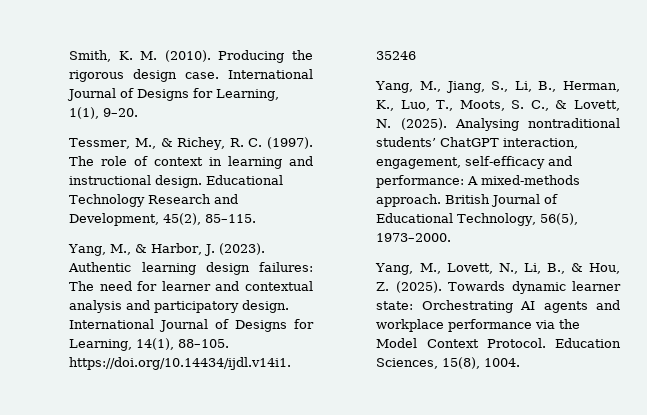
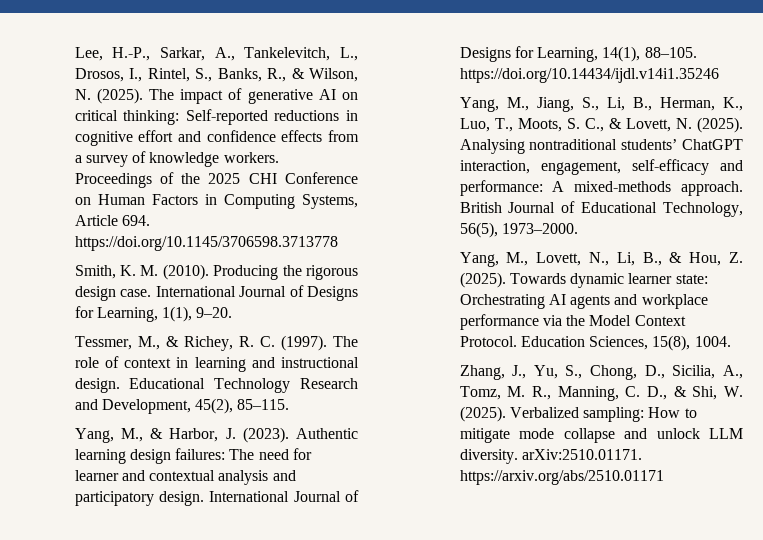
(69, 56) none -> [74,47,359,61] [74,68,358,82] [74,88,358,104] [74,109,359,125] [74,130,360,146] [74,151,279,167] [74,172,358,188] [74,194,358,209] [74,215,150,226] [74,236,338,251] Lee, H.-P., Sarkar, A., Tankelevitch, L., Drosos, I., Rintel, S., Banks, R., & Wilson, N. (2025). The impact of generative AI on critical thinking: Self-reported reductions in cognitive effort and confidence effects from a survey of knowledge workers. Proceedings of the 2025 CHI Conference on Human Factors in Computing Systems, Article 694. https://doi.org/10.1145/3706598.3713778 //
(521, 362) none -> [459,365,743,380] [459,386,743,401] [459,406,697,422] [459,428,743,443] [459,449,642,464] [459,470,664,485] // Zhang, J., Yu, S., Chong, D., Sicilia, A., Tomz, M. R., Manning, C. D., & Shi, W. (2025). Verbalized sampling: How to mitigate mode collapse and unlock LLM diversity. arXiv:2510.01171. https://arxiv.org/abs/2510.01171

